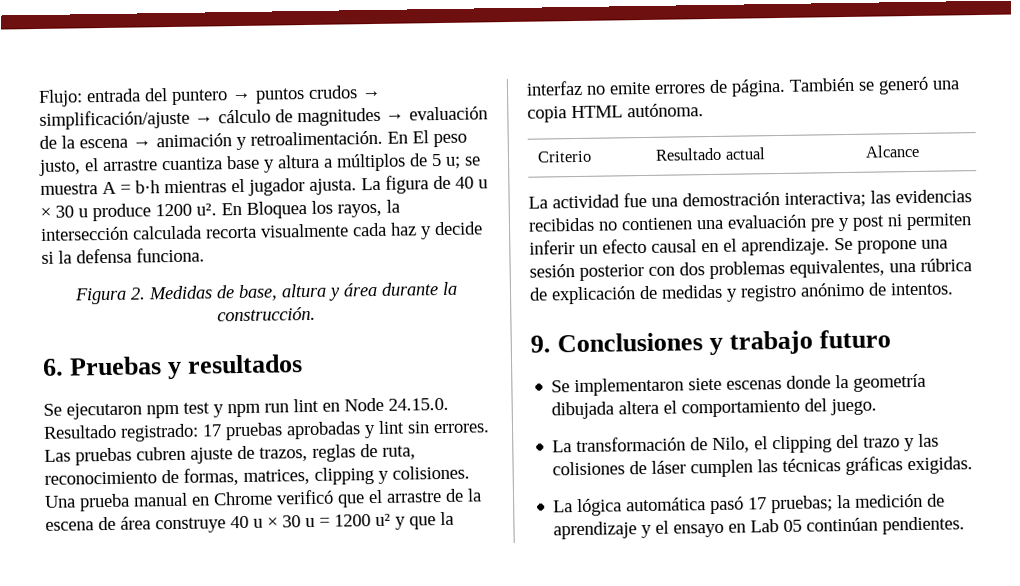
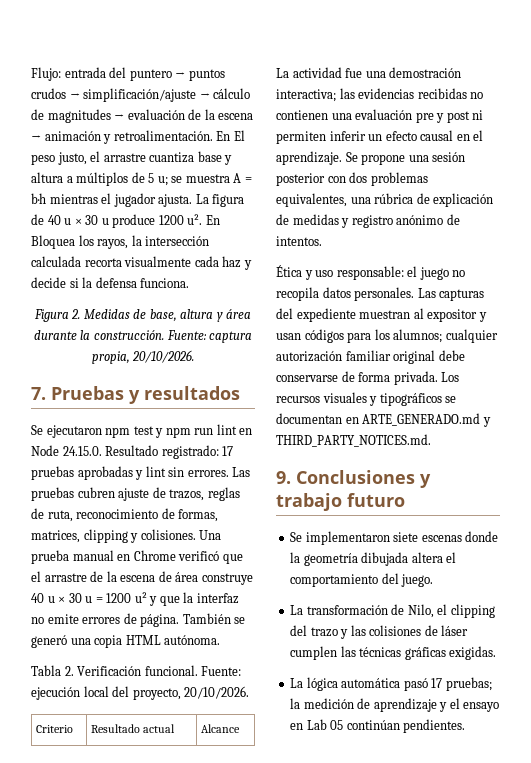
[42,358,64,376] // 6. -> [166,330,253,343] [91,350,195,364] [31,387,46,400] Fuente: captura propia, 20/10/2026. // 7.
(704, 110) none -> [31,665,242,676] [31,686,250,700] // Tabla 2. Verificación funcional. Fuente: ejecución local del proyecto, 20/10/2026.
(954, 289) none -> [276,265,466,280] [276,287,485,301] [276,308,487,322] [276,329,498,343] [276,350,465,364] [276,371,460,385] [276,392,457,406] [276,413,491,427] [276,434,431,447] // Ética y uso responsable: el juego no recopila datos personales. Las capturas del expediente muestran al expositor y usan códigos para los alumnos; cualquier autorización familiar original debe conservarse de forma privada. Los recursos visuales y tipográficos se documentan en ARTE_GENERADO.md y THIRD_PARTY_NOTICES.md.

